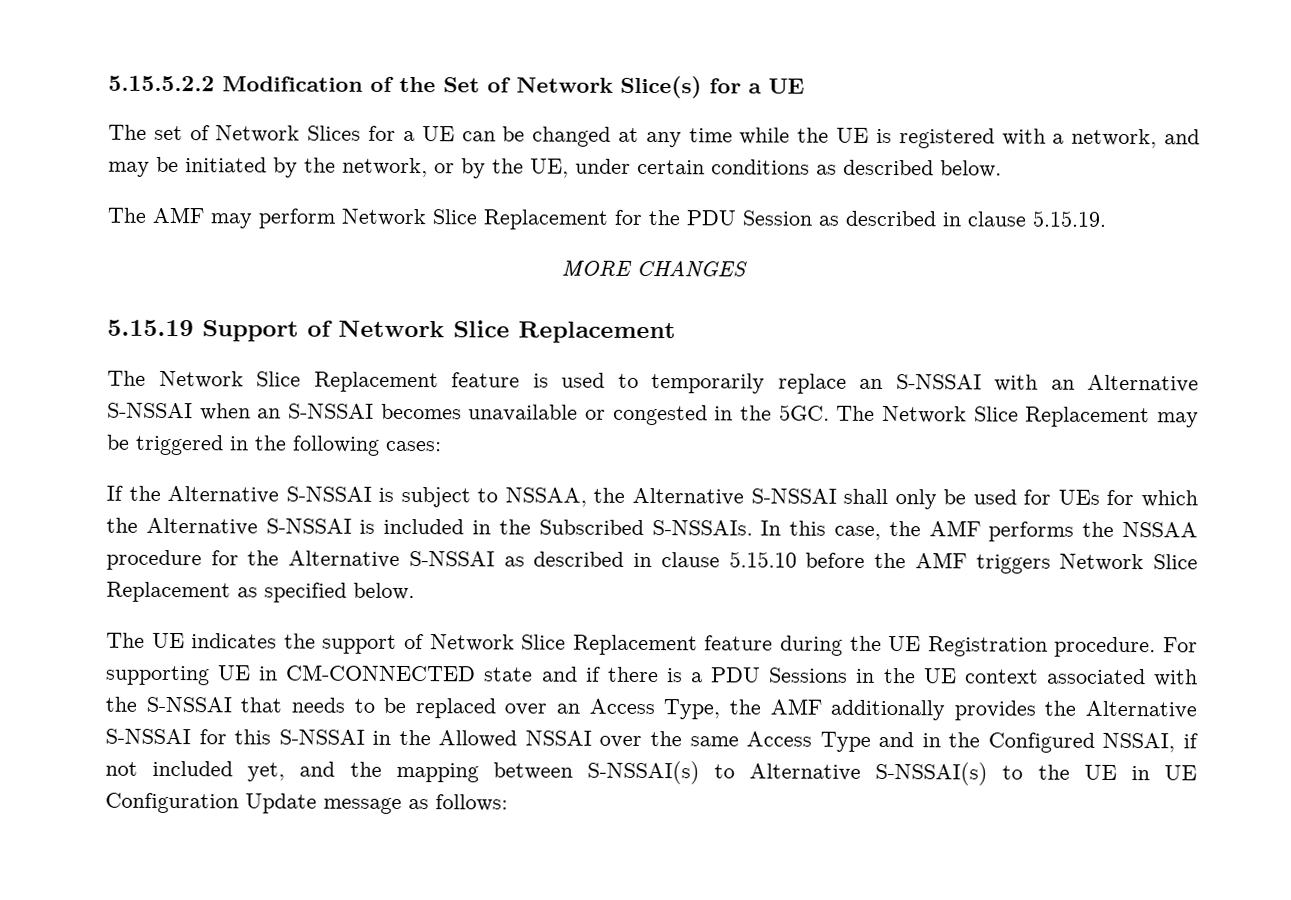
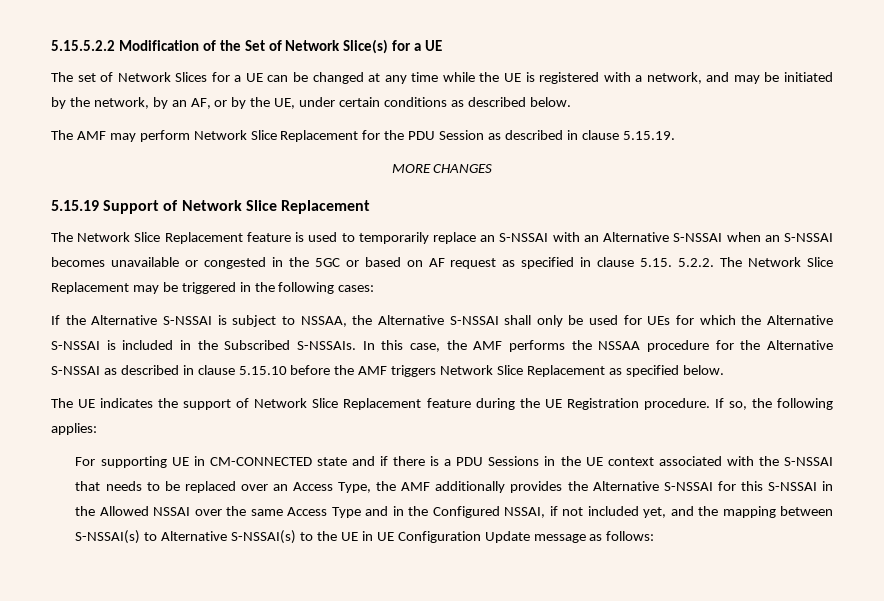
(428, 167) none -> [152,97,211,109] by an AF,
[778,404,830,421] 5GC. -> [314,257,715,269] 5GC or based on AF request as specified in clause 5.15. 5.2.2.
(1157, 647) none -> [714,398,833,410] [51,423,97,435] If so, the following applies: //

